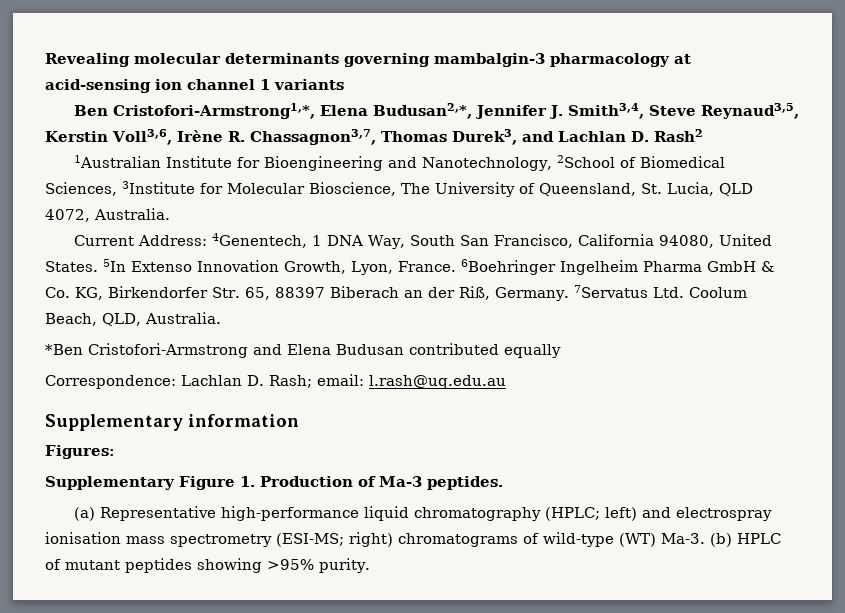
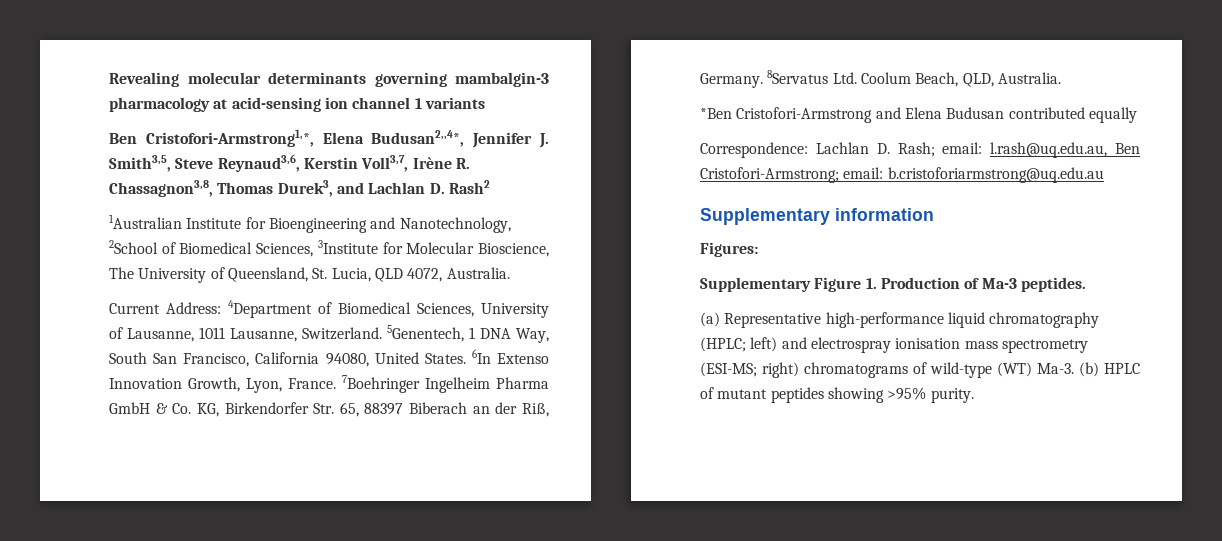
[372,103,472,119] Budusan2,*, -> [371,130,465,147] Budusan2,,4*,
[567,103,799,119] [45,129,172,145] Smith3,4, Steve Reynaud3,5, Kerstin Voll3,6, -> [109,154,409,172] Smith3,5, Steve Reynaud3,6, Kerstin Voll3,7,
[249,129,376,145] Chassagnon3,7, -> [109,180,213,197] Chassagnon3,8,
[211,233,307,248] 4Genentech, -> [228,300,549,318] [109,325,464,342] 4Department of Biomedical Sciences, University of Lausanne, 1011 Lausanne, Switzerland. 5Genentech,
[103,259,126,272] 5In -> [471,349,491,364] 6In
[461,259,556,275] 6Boehringer -> [342,375,420,393] 7Boehringer
[573,285,648,298] 7Servatus -> [767,70,829,84] 8Servatus
[369,375,506,389] l.rash@uq.edu.au -> [990,142,1140,158] [700,167,1104,183] l.rash@uq.edu.au, Ben Cristofori-Armstrong; email: b.cristoforiarmstrong@uq.edu.au

